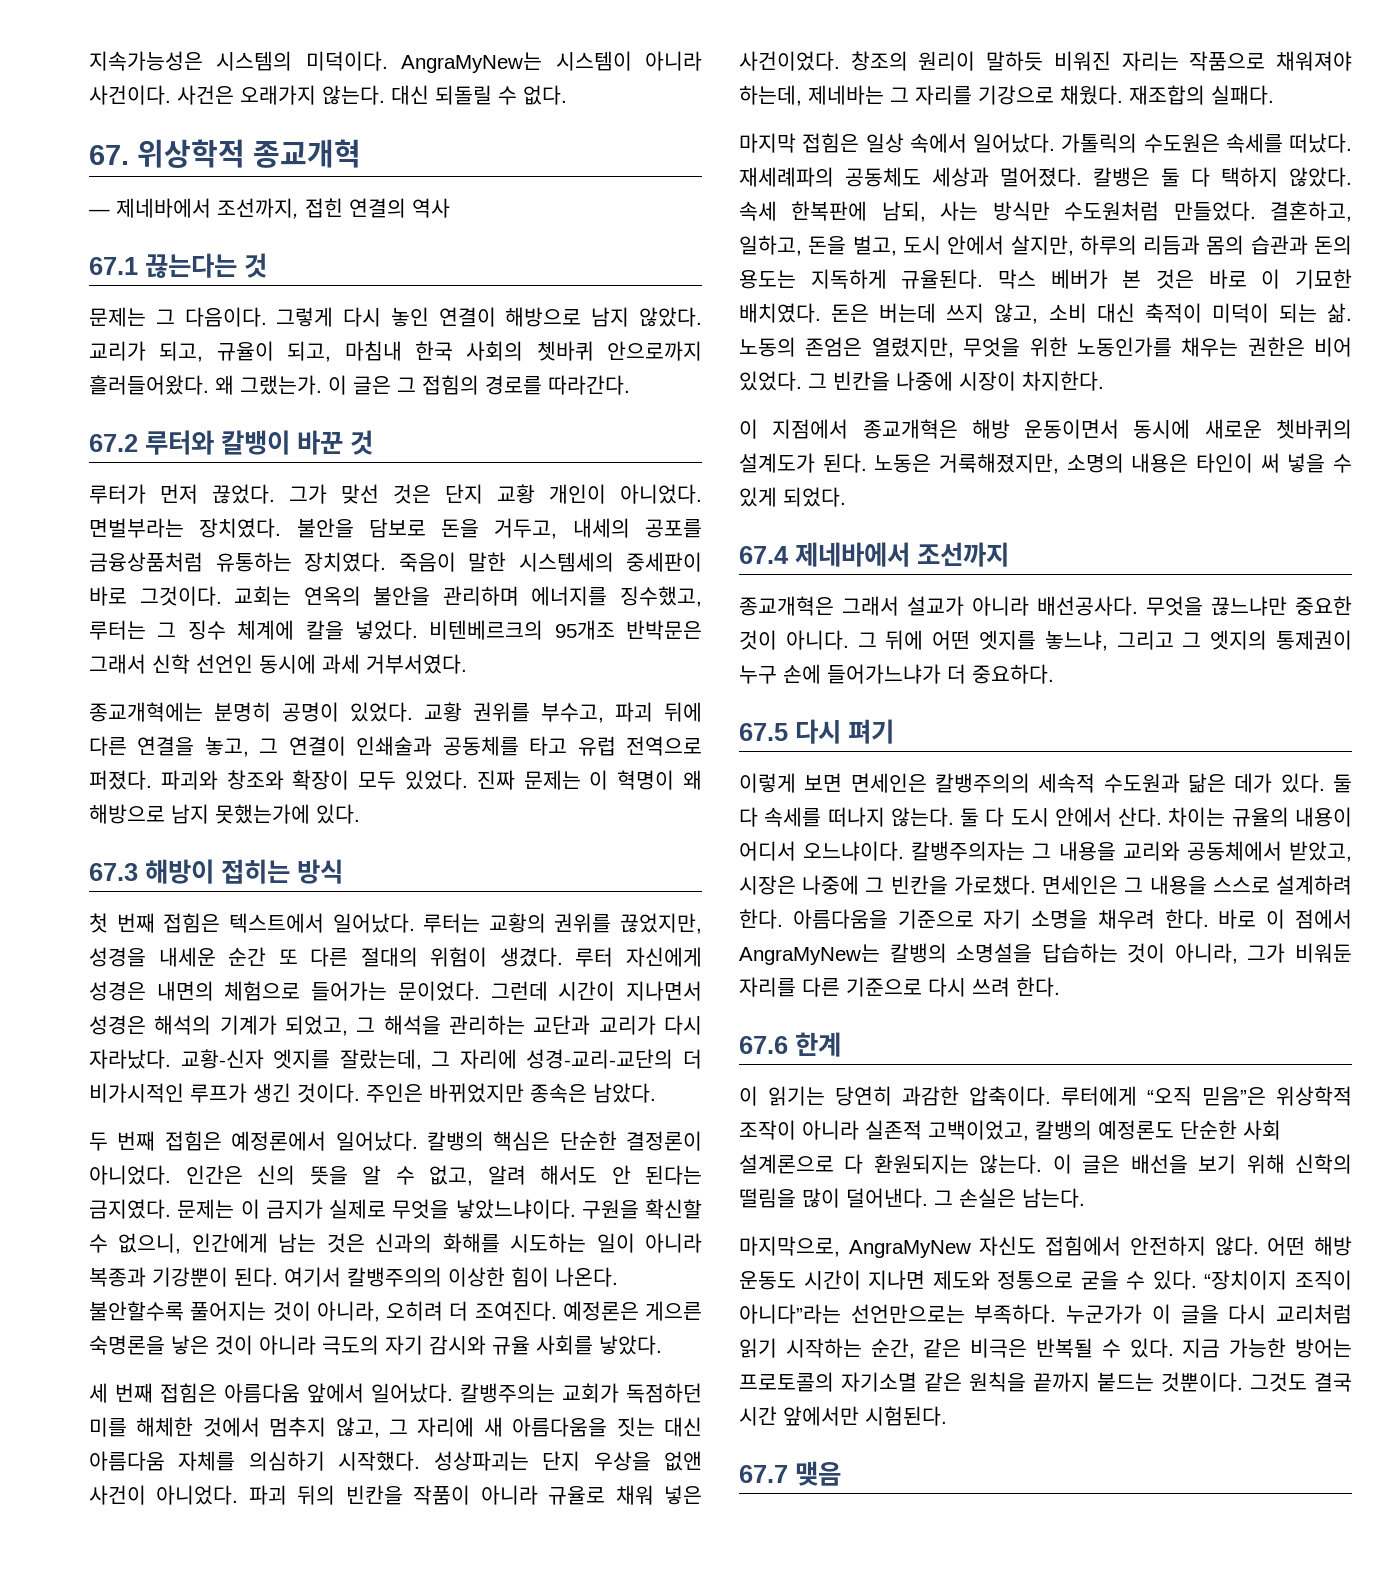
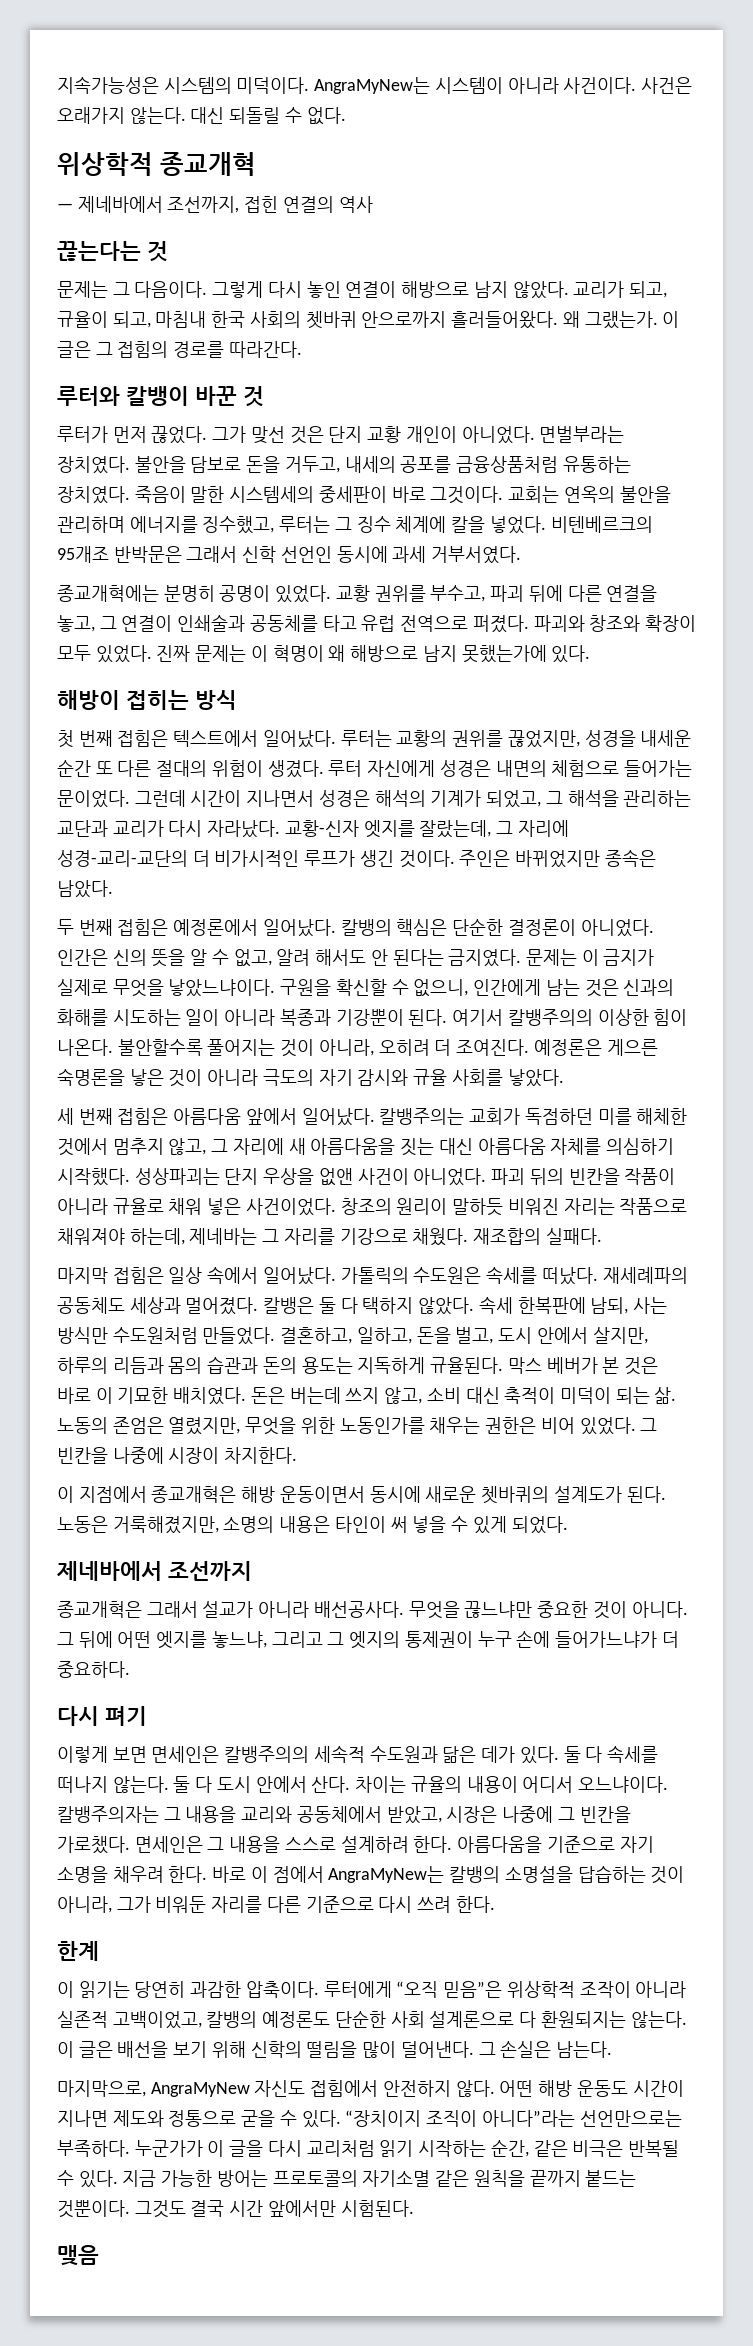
[89,145,129,165] 67. -> (346, 116) none
[89,257,138,275] 67.1 -> (373, 204) none
[89,434,138,452] 67.2 -> (302, 349) none
[89,863,138,881] 67.3 -> (591, 654) none
[739,546,789,564] 67.4 -> (568, 1525) none
[739,723,788,741] 67.5 -> (130, 1669) none
[739,1036,788,1054] 67.6 -> (495, 1904) none
[739,1465,788,1483] 67.7 -> (414, 2208) none

